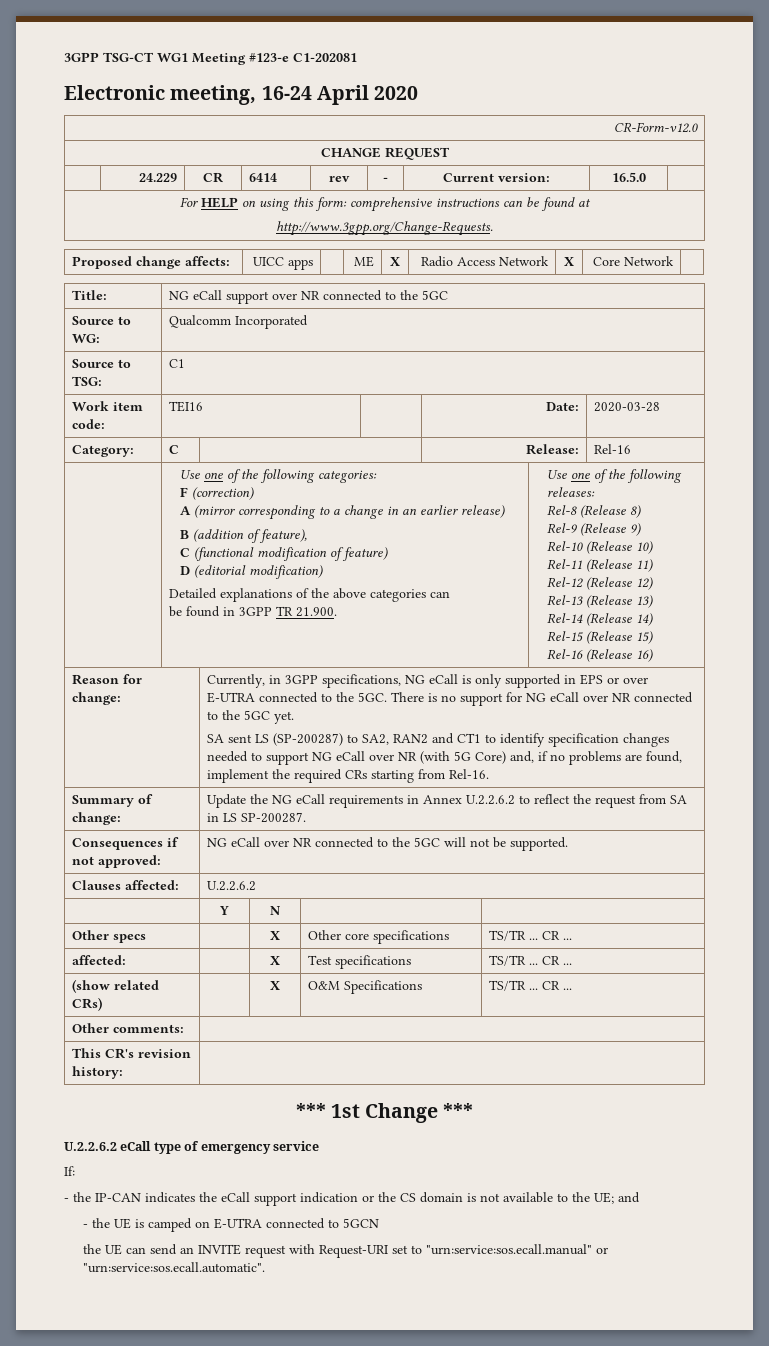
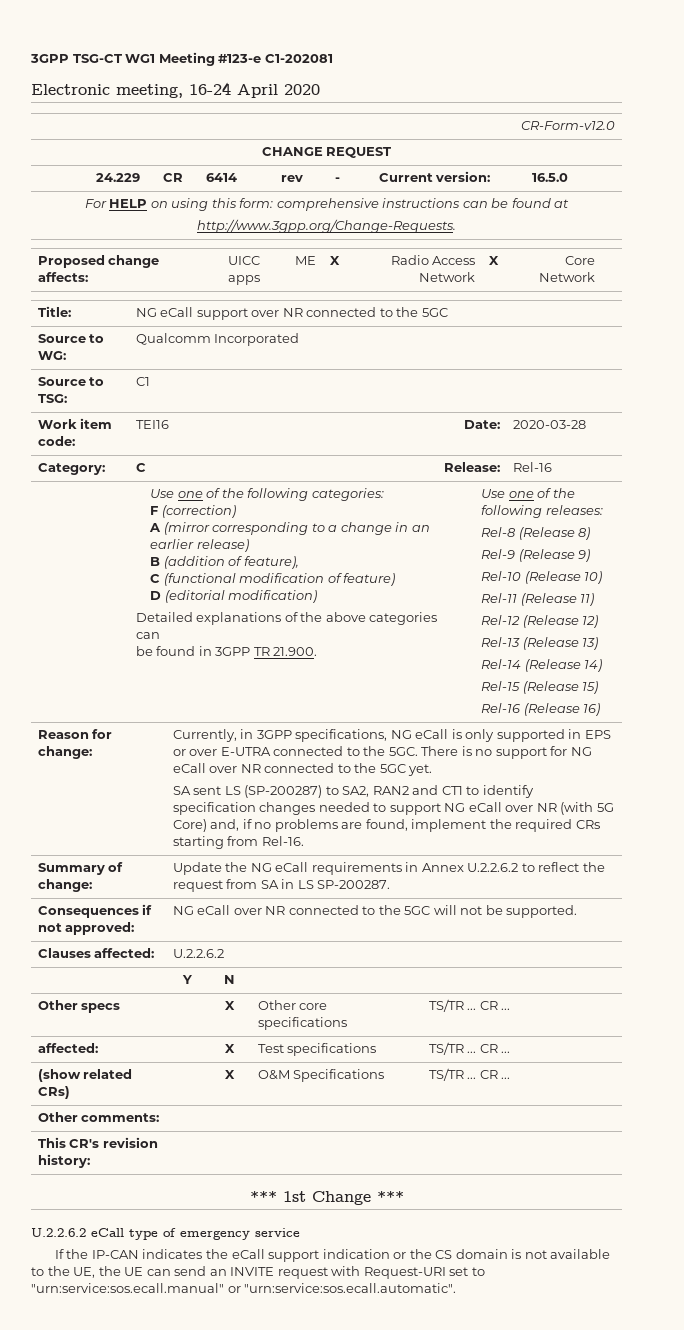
[64,1166,75,1176] [64,1198,69,1202] If: // - -> [54,1249,64,1259] If
[594,1192,640,1204] [82,1218,379,1232] UE; and // - the UE is camped on E-UTRA connected to 5GCN // -> [73,1267,96,1278] UE,

